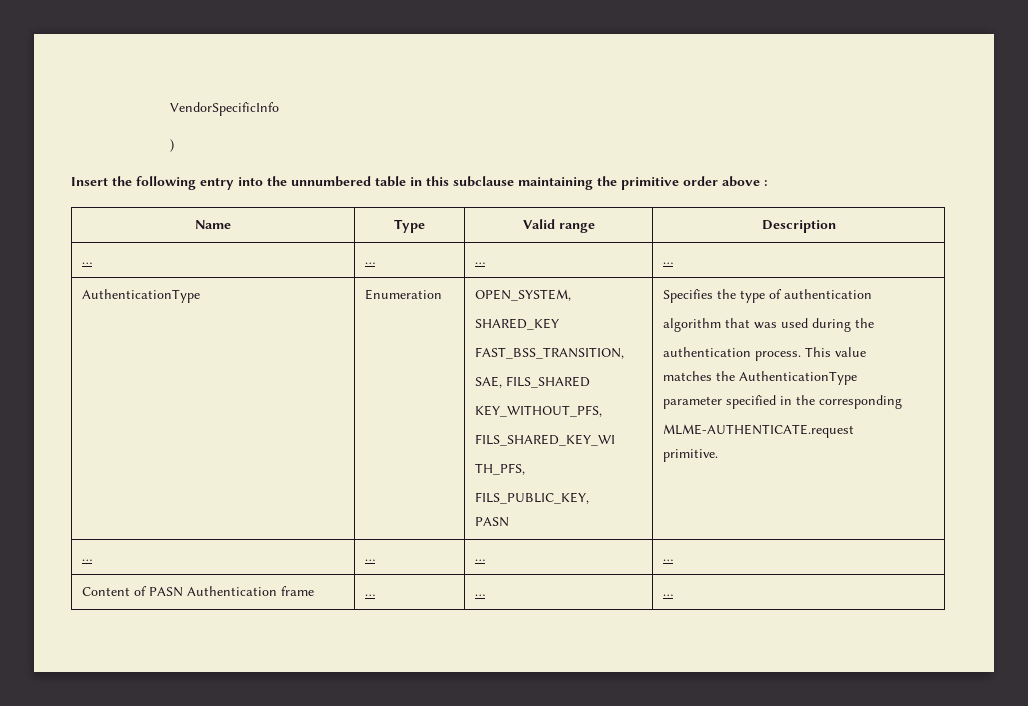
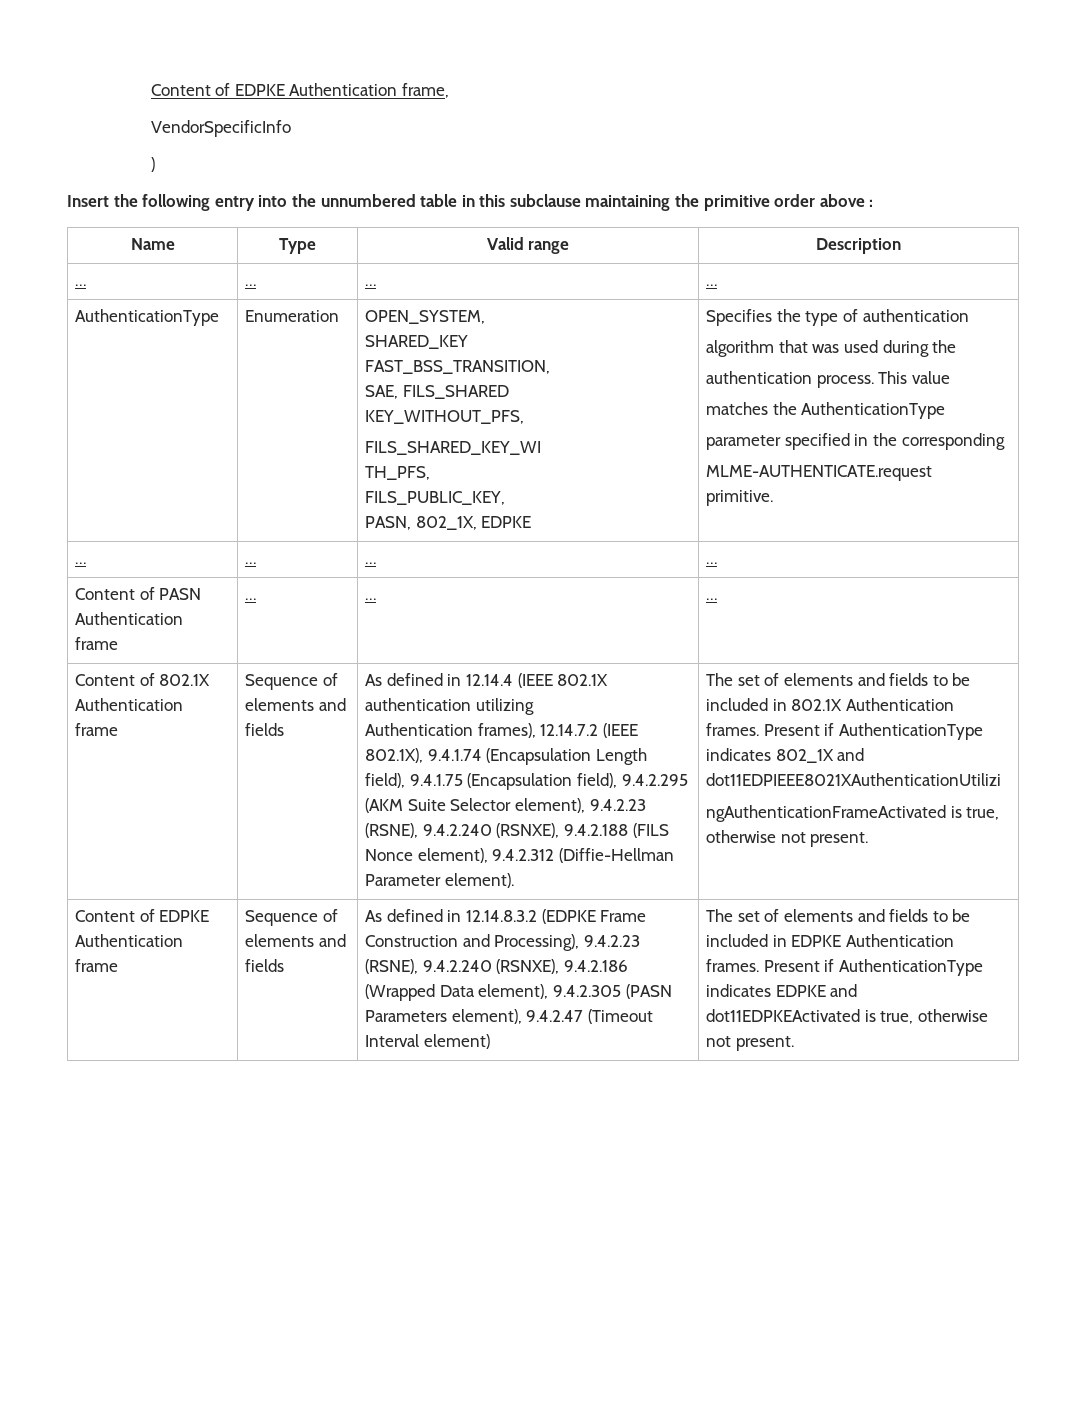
(170, 109) none -> [150,83,449,98] Content of EDPKE Authentication frame, //
[475,517,510,527] PASN -> [365,516,532,530] PASN, 802_1X, EDPKE
(674, 595) none -> [75,673,211,686] [75,698,184,711] [75,723,119,736] [245,673,338,690] [245,698,346,711] [245,723,285,736] [365,673,609,688] [365,698,534,715] [365,723,639,738] [365,748,648,765] [365,773,688,790] [365,798,646,813] [365,823,669,838] [365,848,675,863] [365,873,514,888] [706,673,971,686] [706,698,955,711] [706,723,984,740] [706,748,865,763] [706,773,1002,786] [706,805,1000,822] [706,830,869,847] [75,909,210,922] [75,934,184,947] [75,959,119,972] [245,909,338,926] [245,934,346,947] [245,959,285,972] [365,909,647,924] [365,934,641,951] [365,959,629,974] [365,984,672,1001] [365,1009,654,1024] [365,1034,490,1049] [706,909,971,922] [706,934,955,947] [706,959,984,976] [706,984,858,997] [706,1009,989,1024] [706,1036,794,1051] // Content of 802.1X Authentication frame | Sequence of elements and fields | As defined in 12.14.4 (IEEE 802.1X authentication utilizing // Authentication frames), 12.14.7.2 (IEEE 802.1X), 9.4.1.74 (Encapsulation Length field), 9.4.1.75 (Encapsulation field), 9.4.2.295 (AKM Suite Selector element), 9.4.2.23 (RSNE), 9.4.2.240 (RSNXE), 9.4.2.188 (FILS Nonce element), 9.4.2.312 (Diffie-Hellman Parameter element). | The set of elements and fields to be included in 802.1X Authentication frames. Present if AuthenticationType indicates 802_1X and dot11EDPIEEE8021XAuthenticationUtilizi // ngAuthenticationFrameActivated is true, otherwise not present. // Content of EDPKE Authentication frame | Sequence of elements and fields | As defined in 12.14.8.3.2 (EDPKE Frame Construction and Processing), 9.4.2.23 (RSNE), 9.4.2.240 (RSNXE), 9.4.2.186 (Wrapped Data element), 9.4.2.305 (PASN Parameters element), 9.4.2.47 (Timeout Interval element) | The set of elements and fields to be included in EDPKE Authentication frames. Present if AuthenticationType indicates EDPKE and dot11EDPKEActivated is true, otherwise not present.

